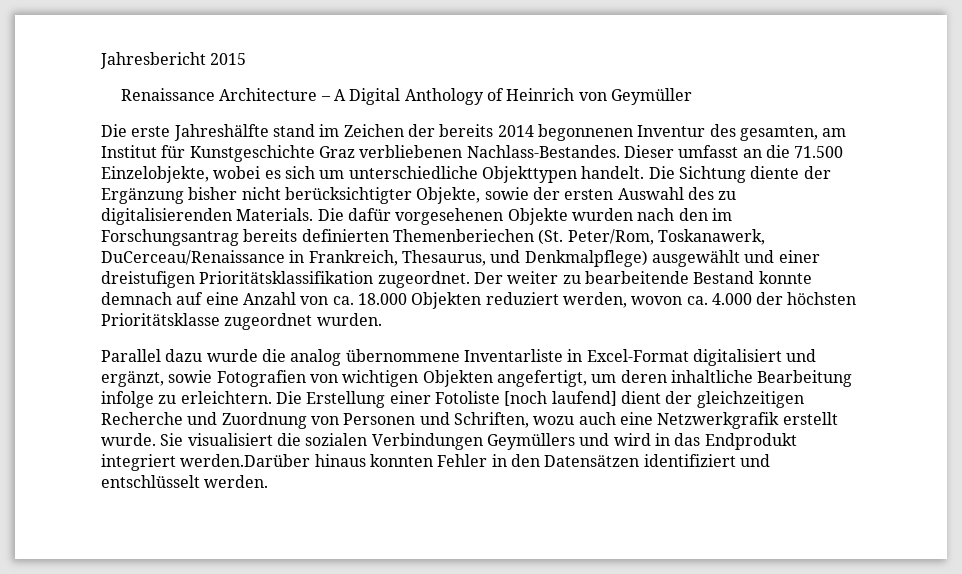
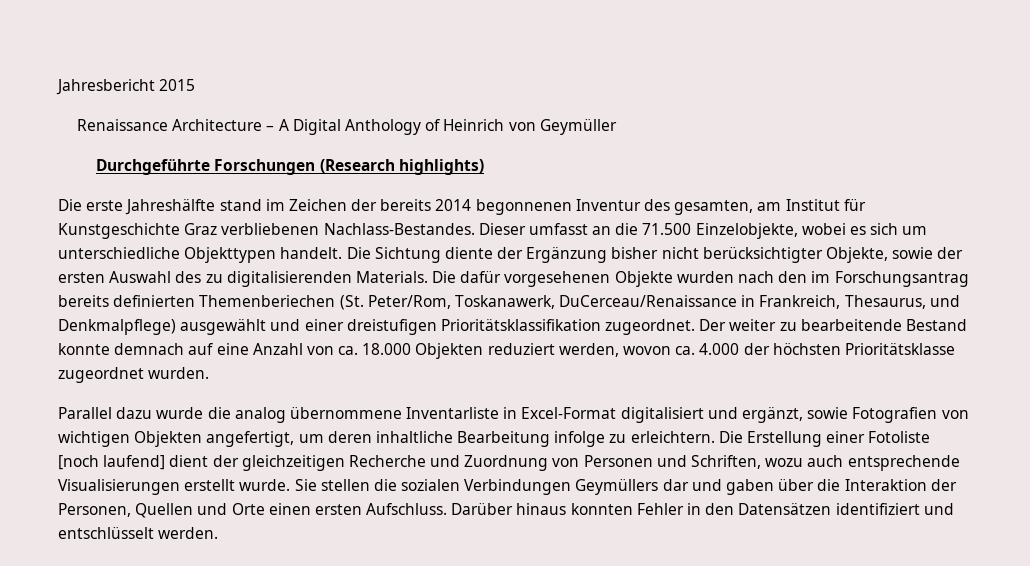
(692, 96) none -> [96,159,484,175] // Durchgeführte Forschungen (Research highlights)
[619,412,780,429] eine Netzwerkgrafik -> [847,455,960,471] [58,479,180,495] entsprechende Visualisierungen
[187,433,273,446] visualisiert -> [320,479,370,491] stellen
[579,433,797,450] [101,454,311,471] und wird in das Endprodukt integriert werden.Darüber -> [662,479,957,495] [58,503,514,518] dar und gaben über die Interaktion der Personen, Quellen und Orte einen ersten Aufschluss. Darüber

